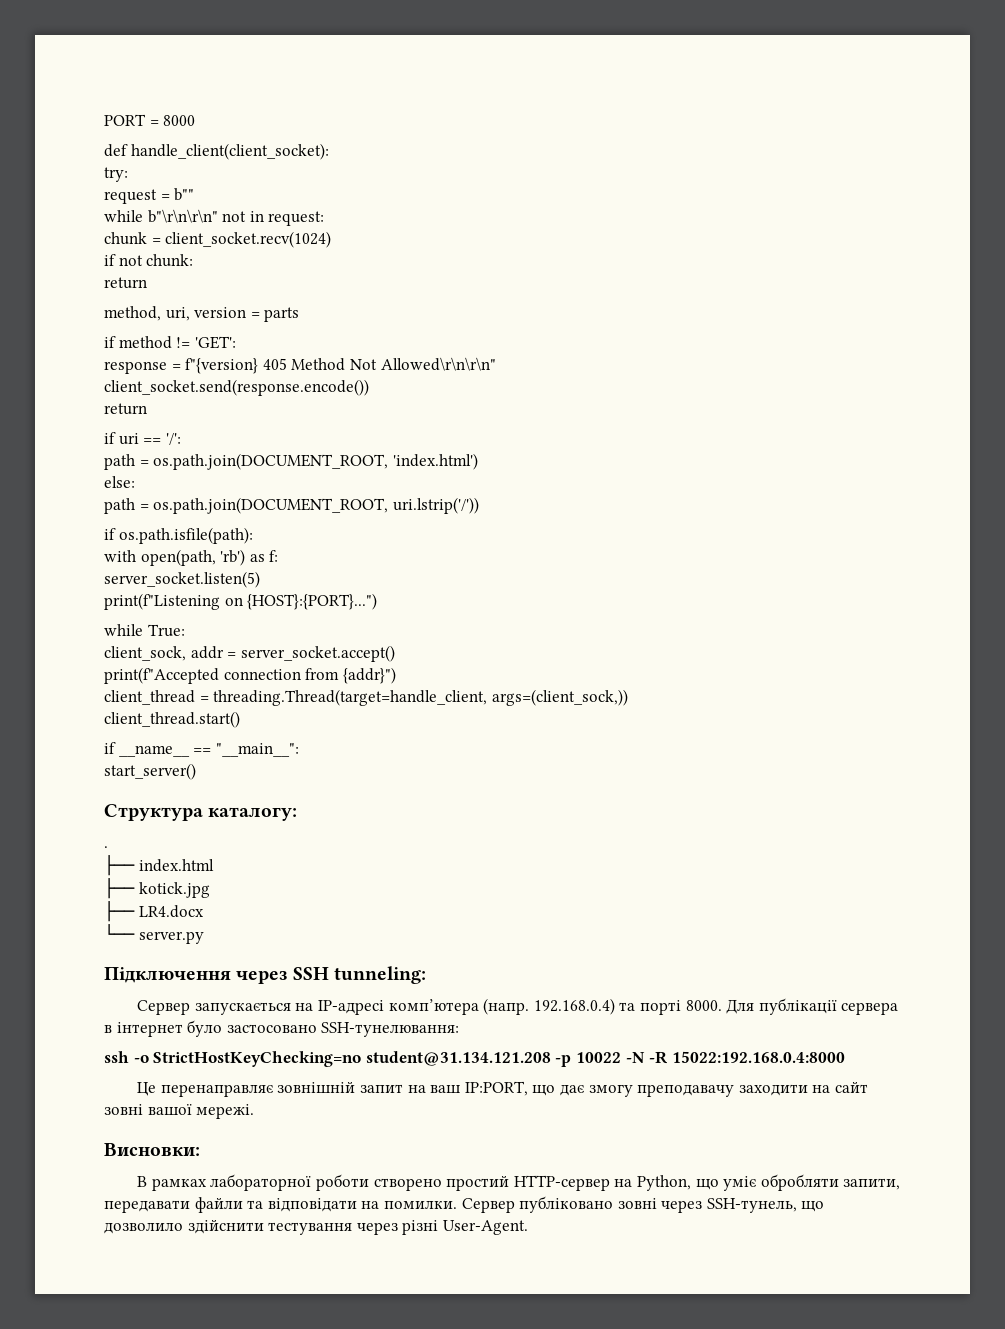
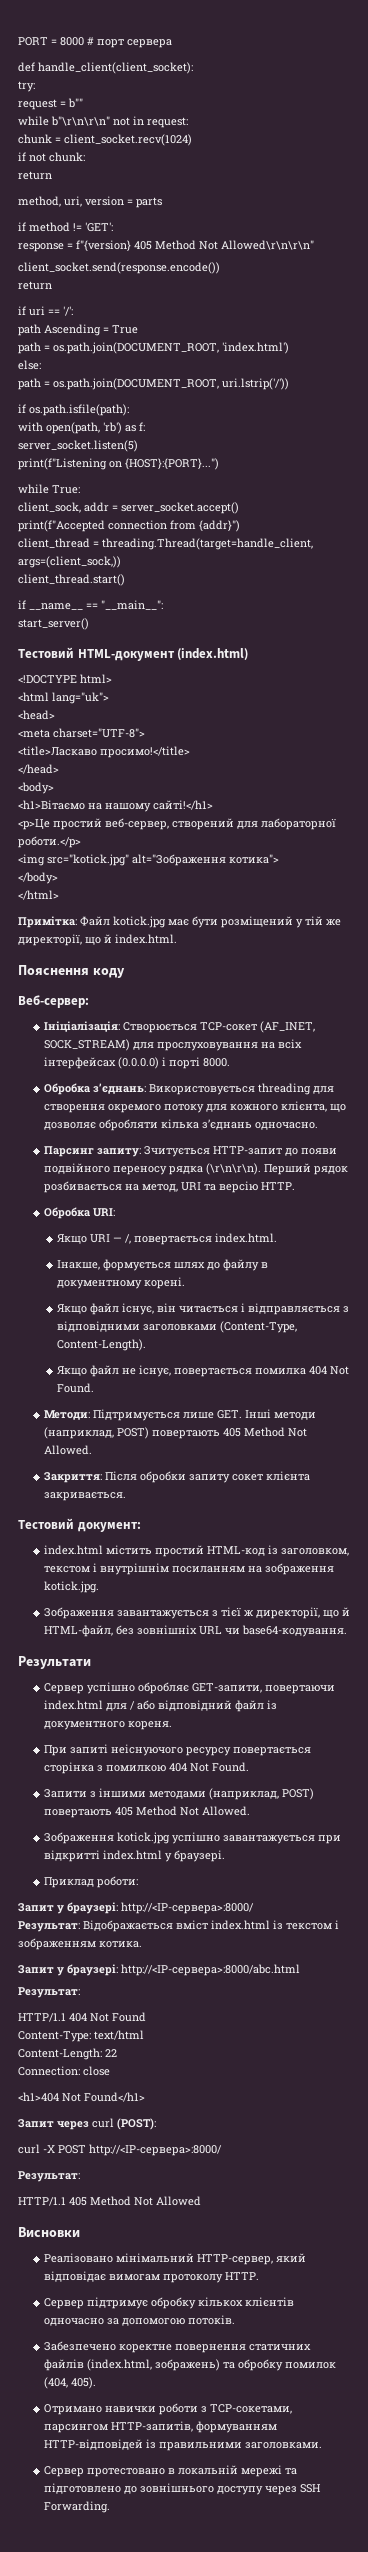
(196, 120) none -> [87,37,172,48] # порт сервера
(181, 439) none -> [18,324,138,336] // path Ascending = True
[104,804,298,821] [104,846,108,848] [104,855,214,876] [104,878,210,899] [104,901,204,922] [104,924,204,944] [104,966,426,984] [137,998,899,1015] [104,1020,460,1037] [104,1051,845,1067] [137,1081,868,1097] [104,1104,255,1119] [104,1143,200,1156] [137,1174,901,1191] [104,1196,825,1213] [104,1219,528,1235] Структура каталогу: // . // ├── index.html // ├── kotick.jpg // ├── LR4.docx // └── server.py // Підключення через SSH tunneling: // Сервер запускається на IP-адресі комп’ютера (напр. 192.168.0.4) та порті 8000. Для публікації сервера в інтернет було застосовано SSH-тунелювання: // ssh -o StrictHostKeyChecking=no student@31.134.121.208 -p 10022 -N -R 15022:192.168.0.4:8000 // Це перенаправляє зовнішній запит на ваш IP:PORT, що дає змогу преподавачу заходити на сайт зовні вашої мережі. // Висновки: // В рамках лабораторної роботи створено простий HTTP-сервер на Python, що уміє обробляти запити, передавати файли та відповідати на помилки. Сервер публіковано зовні через SSH-тунель, що дозволило здійснити тестування через різні User-Agent. -> [18,647,249,661] [18,674,112,684] [18,692,109,704] [18,710,55,720] [18,728,145,738] [18,746,190,758] [18,764,59,774] [18,782,54,794] [18,800,213,812] [18,818,336,830] [18,836,81,848] [18,854,279,866] [18,872,58,884] [18,890,59,900] [18,916,341,928] [18,934,177,946] [18,965,125,978] [18,995,89,1008] [43,1021,315,1033] [43,1039,302,1051] [43,1057,230,1069] [43,1083,334,1095] [43,1101,346,1113] [43,1119,318,1131] [43,1146,337,1157] [43,1163,348,1175] [43,1181,295,1193] [43,1207,115,1219] [57,1233,278,1245] [57,1259,269,1271] [57,1277,186,1289] [57,1303,350,1315] [57,1321,298,1333] [57,1339,147,1351] [57,1365,350,1377] [57,1383,95,1393] [43,1409,316,1421] [43,1427,307,1439] [43,1445,92,1455] [43,1471,310,1483] [43,1492,126,1501] [18,1518,141,1532] [43,1545,349,1557] [43,1563,334,1575] [43,1581,99,1593] [43,1607,350,1619] [43,1625,347,1637] [18,1656,91,1669] [43,1682,335,1694] [43,1700,277,1712] [43,1721,172,1730] [43,1744,311,1756] [43,1762,249,1774] [43,1788,314,1800] [43,1806,250,1818] [43,1832,341,1844] [43,1850,225,1862] [43,1876,138,1888] [18,1902,254,1914] [18,1920,339,1932] [18,1938,142,1950] [18,1964,300,1976] [18,1987,80,1998] [18,2012,146,2022] [18,2030,144,2042] [18,2048,117,2060] [18,2066,110,2076] [18,2092,145,2102] [18,2118,156,2130] [18,2144,222,2156] [18,2171,80,2182] [18,2196,201,2206] [18,2227,80,2237] [43,2253,306,2265] [43,2271,259,2283] [43,2297,294,2309] [43,2315,235,2326] [43,2341,311,2353] [43,2359,336,2371] [43,2377,96,2389] [43,2403,292,2415] [43,2421,277,2433] [43,2439,322,2451] [43,2465,297,2477] [43,2483,321,2495] [43,2501,110,2513] Тестовий HTML-документ (index.html) // <!DOCTYPE html> // <html lang="uk"> // <head> // <meta charset="UTF-8"> // <title>Ласкаво просимо!</title> // </head> // <body> // <h1>Вітаємо на нашому сайті!</h1> // <p>Це простий веб-сервер, створений для лабораторної роботи.</p> // <img src="kotick.jpg" alt="Зображення котика"> // </body> // </html> // Примітка: Файл kotick.jpg має бути розміщений у тій же директорії, що й index.html. // Пояснення коду // Веб-сервер: // Ініціалізація: Створюється TCP-сокет (AF_INET, SOCK_STREAM) для прослуховування на всіх інтерфейсах (0.0.0.0) і порті 8000. // Обробка з’єднань: Використовується threading для створення окремого потоку для кожного клієнта, що дозволяє обробляти кілька з’єднань одночасно. // Парсинг запиту: Зчитується HTTP-запит до появи подвійного переносу рядка (\r\n\r\n). Перший рядок розбивається на метод, URI та версію HTTP. // Обробка URI: // Якщо URI — /, повертається index.html. // Інакше, формується шлях до файлу в документному корені. // Якщо файл існує, він читається і відправляється з відповідними заголовками (Content-Type, Content-Length). // Якщо файл не існує, повертається помилка 404 Not Found. // Методи: Підтримується лише GET. Інші методи (наприклад, POST) повертають 405 Method Not Allowed. // Закриття: Після обробки запиту сокет клієнта закривається. // Тестовий документ: // index.html містить простий HTML-код із заголовком, текстом і внутрішнім посиланням на зображення kotick.jpg. // Зображення завантажується з тієї ж директорії, що й HTML-файл, без зовнішніх URL чи base64-кодування. // Результати // Сервер успішно обробляє GET-запити, повертаючи index.html для / або відповідний файл із документного кореня. // При запиті неіснуючого ресурсу повертається сторінка з помилкою 404 Not Found. // Запити з іншими методами (наприклад, POST) повертають 405 Method Not Allowed. // Зображення kotick.jpg успішно завантажується при відкритті index.html у браузері. // Приклад роботи: // Запит у браузері: http://<IP-сервера>:8000/ // Результат: Відображається вміст index.html із текстом і зображенням котика. // Запит у браузері: http://<IP-сервера>:8000/abc.html // Результат: // HTTP/1.1 404 Not Found // Content-Type: text/html // Content-Length: 22 // Connection: close // <h1>404 Not Found</h1> // Запит через curl (POST): // curl -X POST http://<IP-сервера>:8000/ // Результат: // HTTP/1.1 405 Method Not Allowed // Висновки // Реалізовано мінімальний HTTP-сервер, який відповідає вимогам протоколу HTTP. // Сервер підтримує обробку кількох клієнтів одночасно за допомогою потоків. // Забезпечено коректне повернення статичних файлів (index.html, зображень) та обробку помилок (404, 405). // Отримано навички роботи з TCP-сокетами, парсингом HTTP-запитів, формуванням HTTP-відповідей із правильними заголовками. // Сервер протестовано в локальній мережі та підготовлено до зовнішнього доступу через SSH Forwarding.

